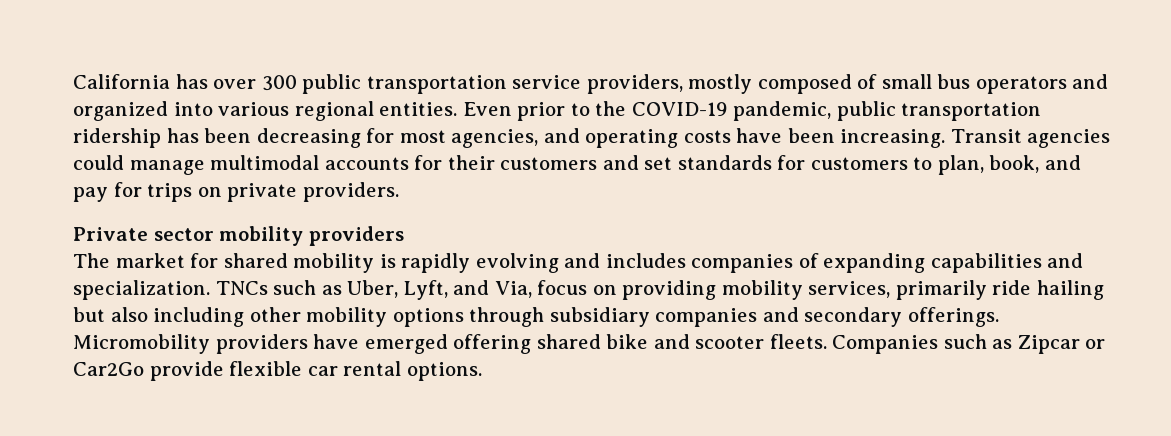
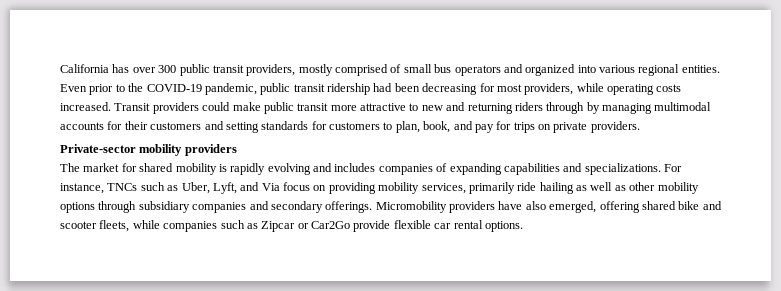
[366,75,582,94] transportation service -> [212,65,244,73] transit
[757,74,852,94] composed -> [335,64,388,76] comprised
[901,102,1042,121] [73,128,199,148] transportation ridership has -> [293,83,393,95] transit ridership had
[451,128,1111,148] [73,155,205,175] agencies, and operating costs have been increasing. Transit agencies could manage -> [524,83,682,95] [60,102,652,114] providers, while operating costs increased. Transit providers could make public transit more attractive to new and returning riders through by managing
[644,157,673,170] set -> [225,122,259,133] setting
[73,227,214,241] Private sector -> [60,144,136,153] Private-sector
[73,280,210,300] specialization. -> [584,163,682,175] [60,183,104,194] specializations. For instance,
[494,281,532,298] Via, -> [261,183,280,191] Via
[73,307,245,327] but also including -> [576,182,626,191] as well as
[364,334,448,354] emerged -> [525,201,597,213] also emerged,
[769,334,939,354] fleets. Companies -> [99,220,218,232] fleets, while companies

